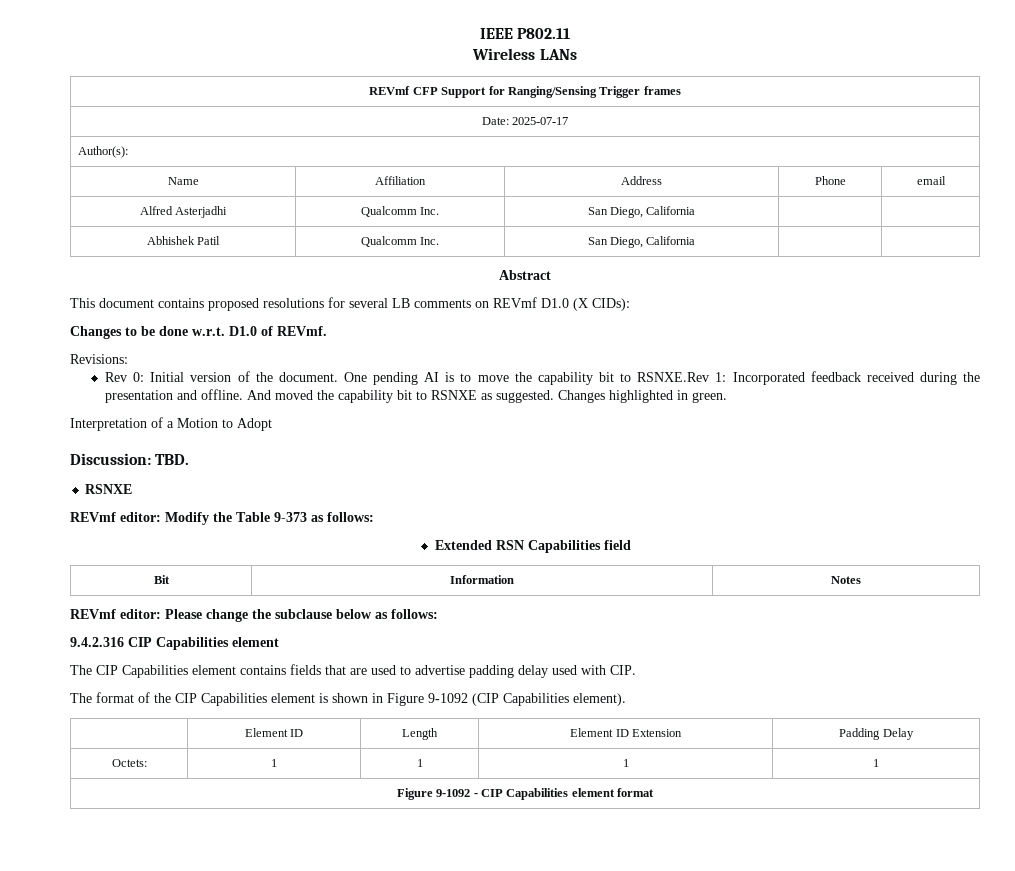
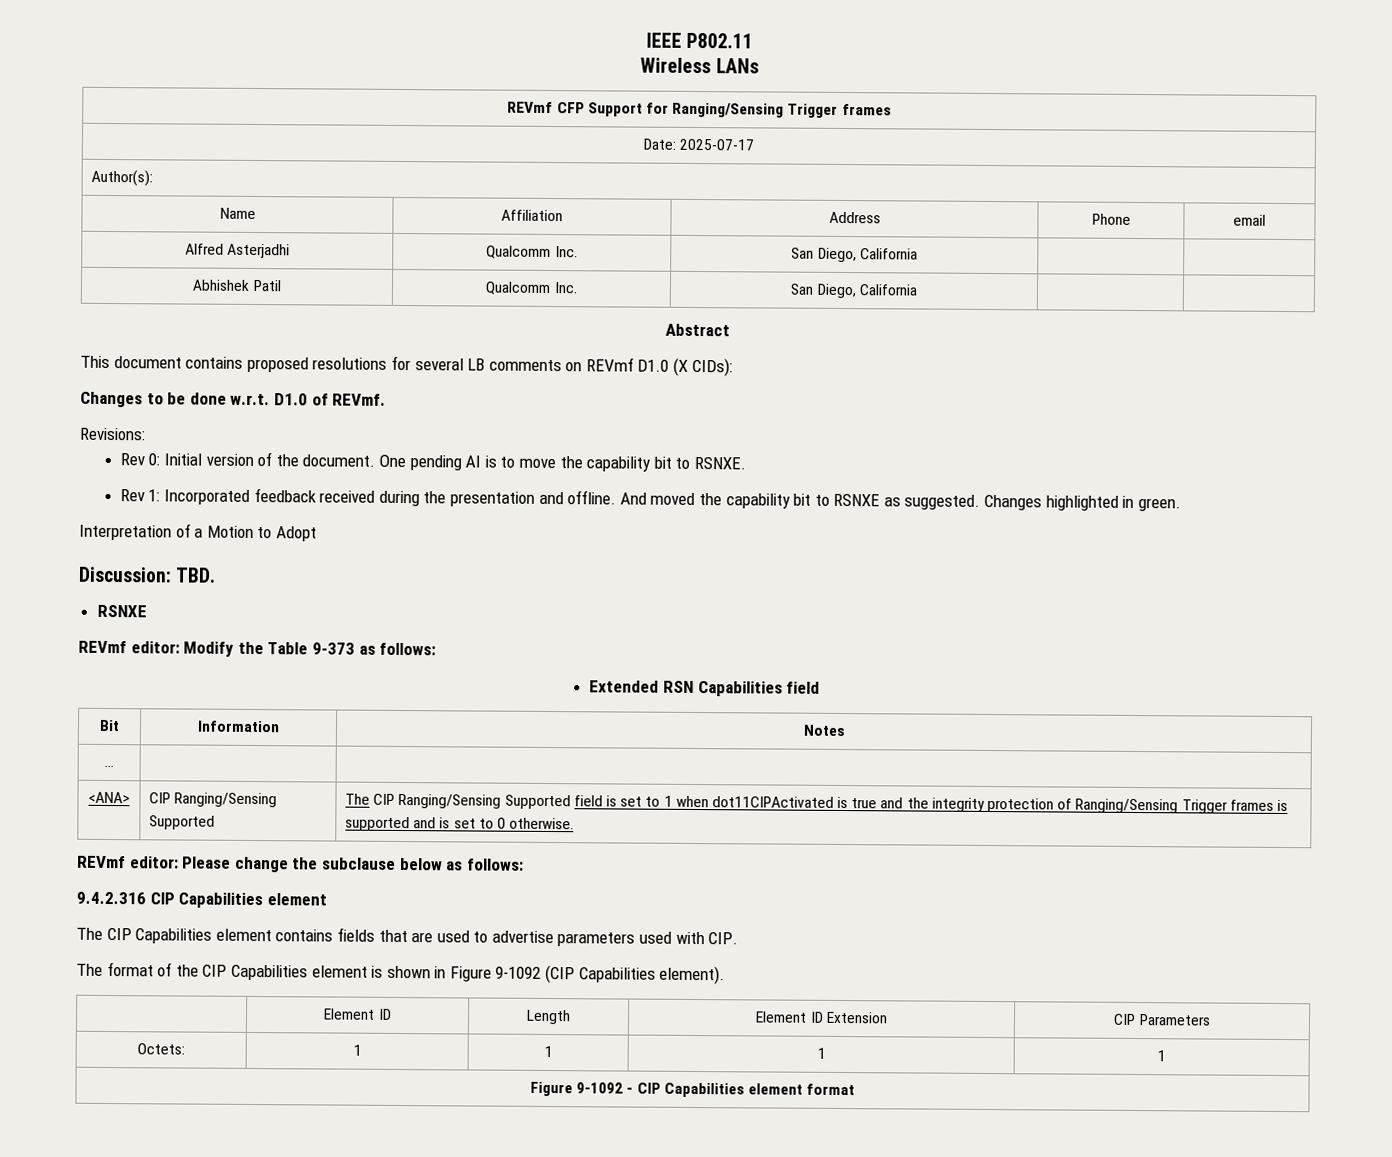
[637,372,710,382] RSNXE.Rev -> [693,456,746,470] [119,489,145,502] RSNXE. // Rev
(861, 580) none -> [104,764,114,768] [88,791,130,804] [149,792,278,808] [149,815,216,830] [345,793,1288,814] [345,816,575,832] // … | | // <ANA> | CIP Ranging/Sensing Supported | The CIP Ranging/Sensing Supported field is set to 1 when dot11CIPActivated is true and the integrity protection of Ranging/Sensing Trigger frames is supported and is set to 0 otherwise.
[469,665,548,678] padding delay -> [557,932,636,947] parameters
[839,728,914,740] Padding Delay -> [1113,1013,1211,1026] CIP Parameters

